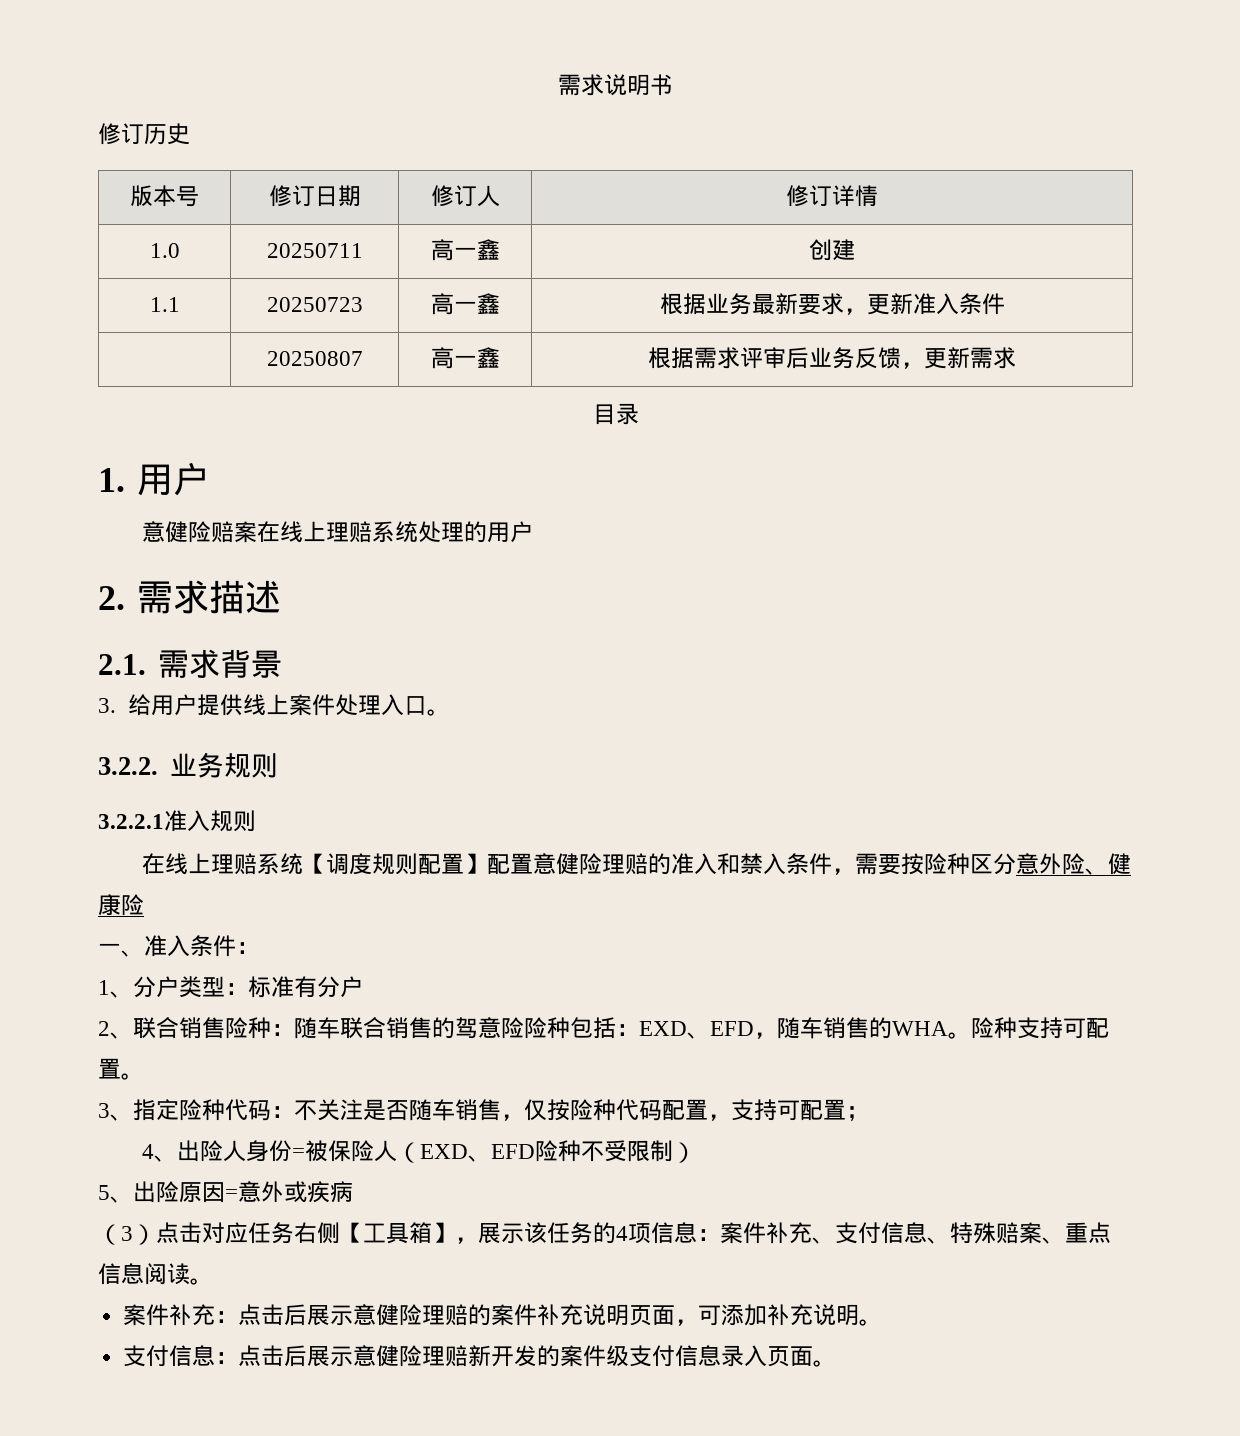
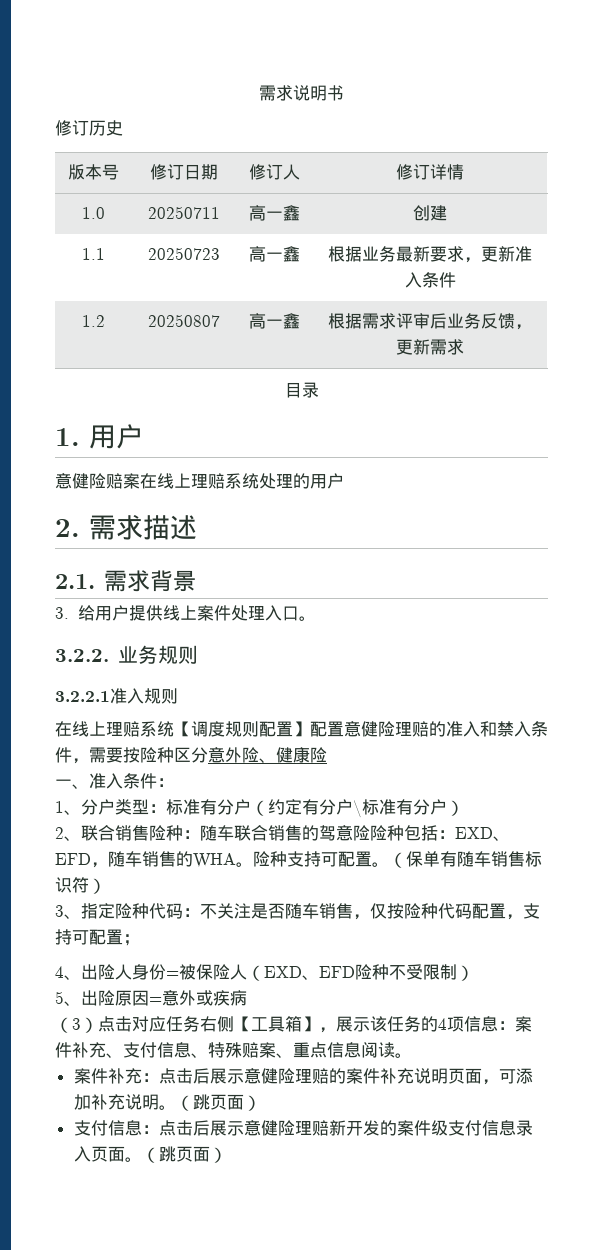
(1005, 304) none -> [82,315,105,327] 1.2
(363, 987) none -> [251,799,464,818] （约定有分户\标准有分户）
(144, 1076) none -> [389,851,542,868] [55,877,106,894] （保单有随车销售标识符）
(883, 1322) none -> [175,1094,261,1111] （跳页面）
(837, 1363) none -> [141,1146,227,1163] （跳页面）

